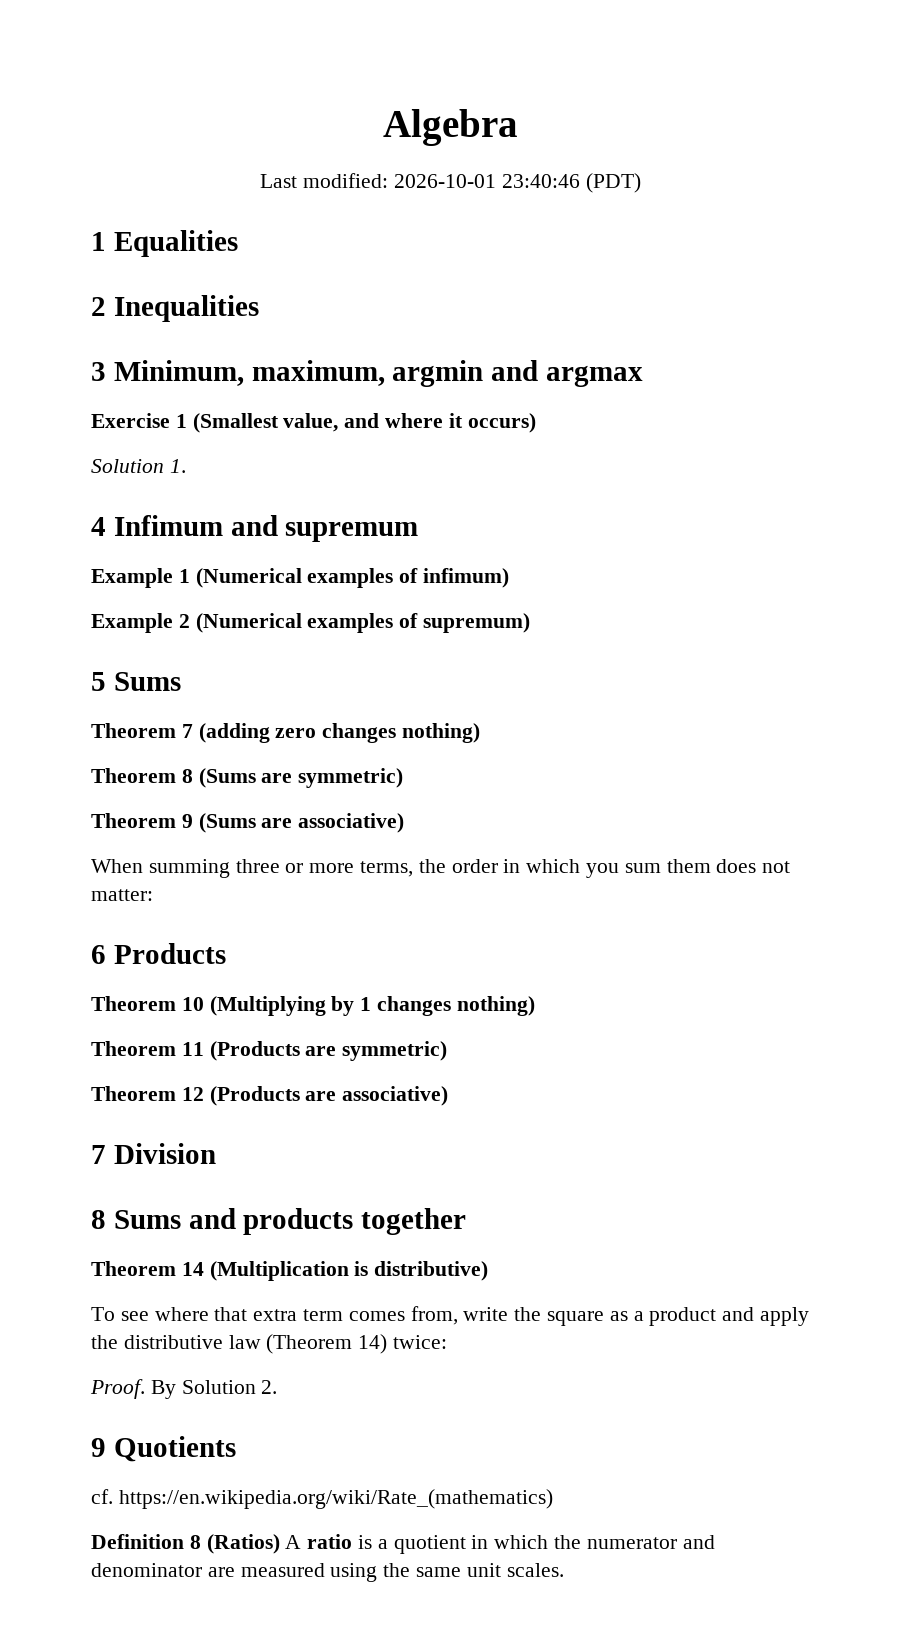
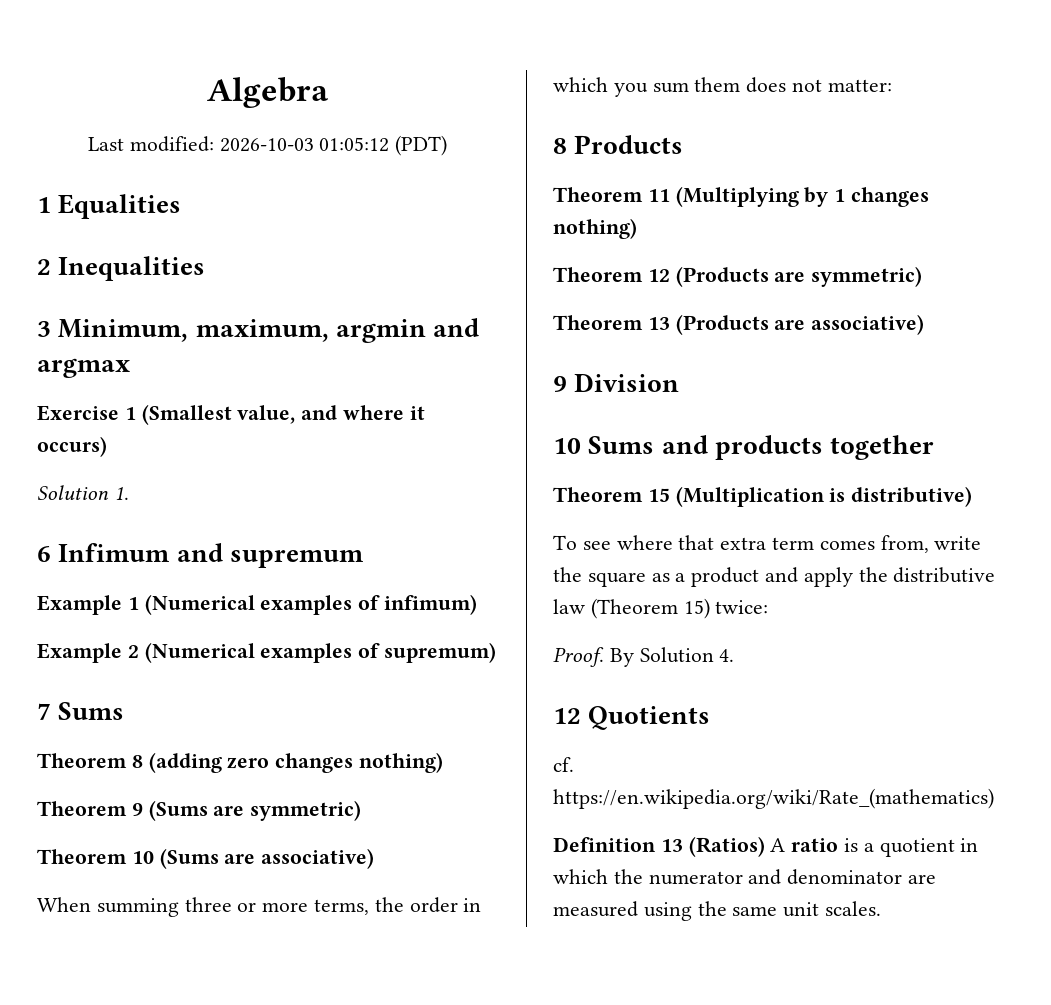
[394,174,580,188] 2026-10-01 23:40:46 -> [219,137,390,152] 2026-10-03 01:05:12
[91,517,106,536] 4 -> [37,546,51,562] 6
[91,672,106,691] 5 -> [37,703,51,720] 7
[181,724,193,738] 7 -> [131,755,143,768] 8
[181,769,193,783] 8 -> [131,803,143,816] 9
[181,814,193,828] 9 -> [131,851,154,864] 10
[91,945,106,964] 6 -> [553,138,567,154] 8
[181,997,204,1011] 10 -> [647,189,670,202] 11
[181,1042,204,1056] 11 -> [647,269,670,282] 12
[181,1087,204,1101] 12 -> [647,317,670,330] 13
[91,1145,106,1164] 7 -> [553,376,567,392] 9
[91,1210,106,1229] 8 -> [553,438,581,454] 10
[181,1262,204,1276] 14 -> [647,488,670,502] 15
[358,1334,388,1354] 14) -> [683,598,710,619] 15)
[261,1380,278,1394] [91,1438,106,1457] 2. // 9 -> [719,649,735,662] [553,708,581,724] 4. // 12
[189,1535,201,1549] 8 -> [660,839,683,852] 13

